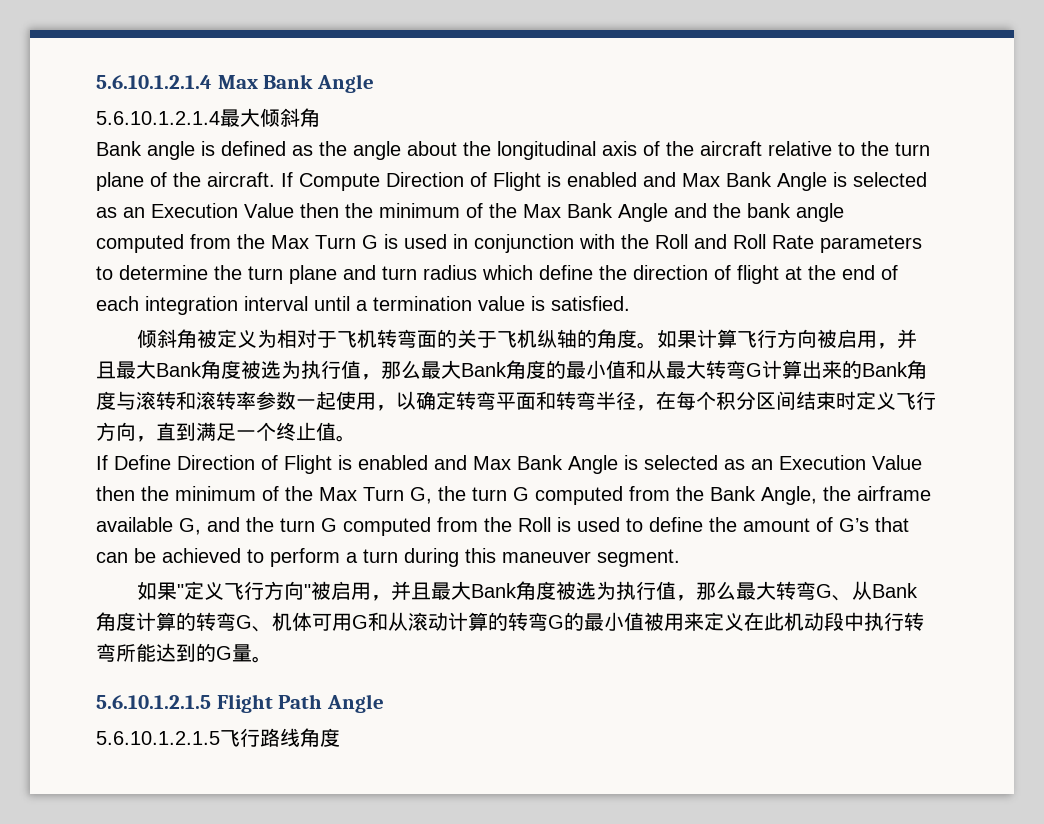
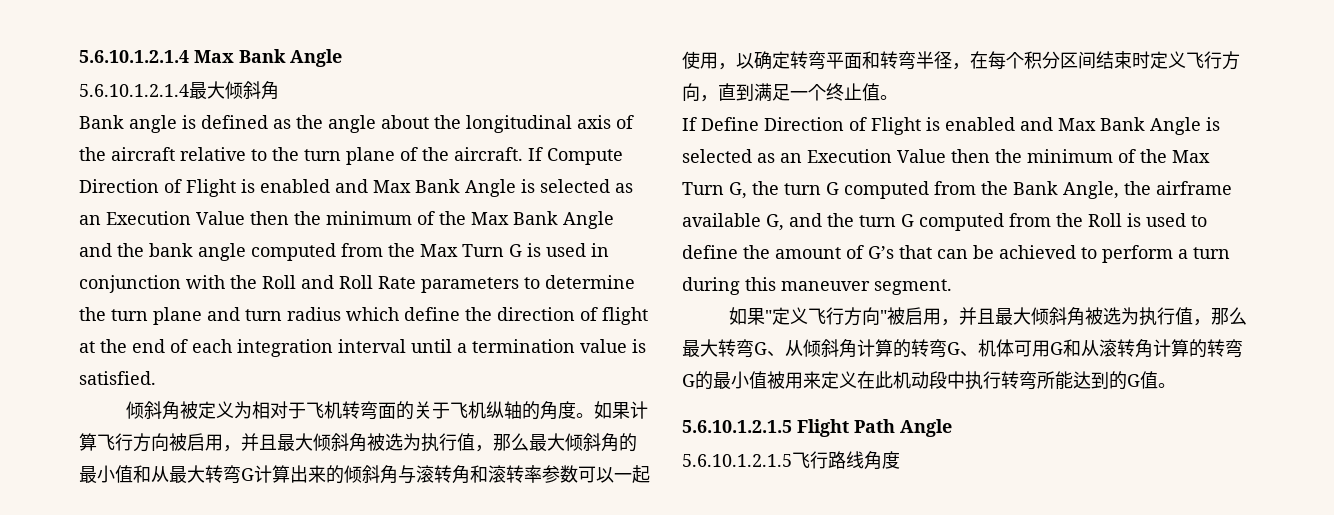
[156,360,546,380] Bank角度被选为执行值，那么最大Bank角度 -> [313,433,619,452] 倾斜角被选为执行值，那么最大倾斜角
[862,360,927,379] [96,391,176,410] Bank角度与滚转 -> [344,465,470,484] 倾斜角与滚转角
(296, 400) none -> [578,466,614,483] 可以
[470,581,556,600] Bank角度 -> [1030,307,1085,326] 倾斜角
[871,583,918,598] [96,612,136,631] Bank角度 -> [803,339,857,358] 倾斜角
[428,612,448,631] 动 -> [1117,339,1153,358] 转角
[232,644,252,662] 量 -> [1140,371,1158,389] 值

